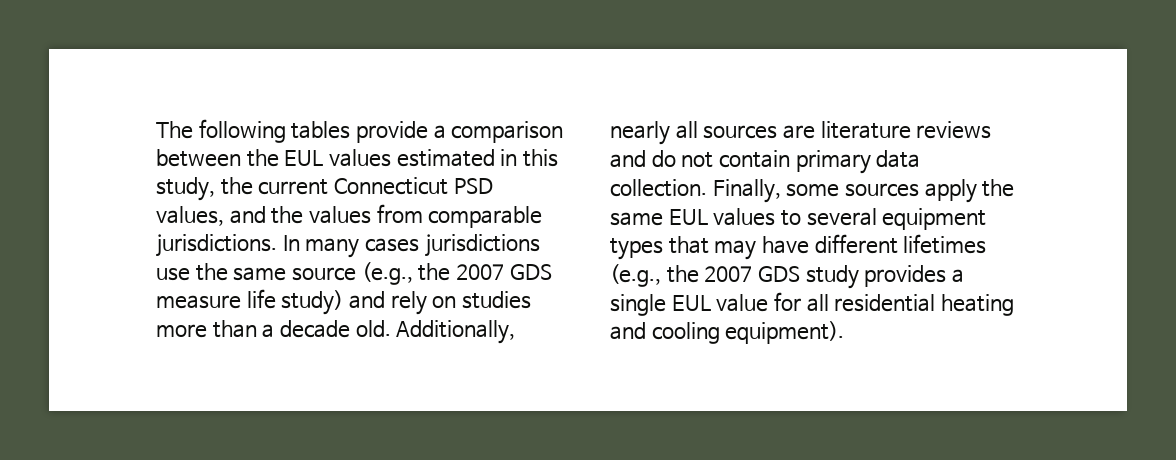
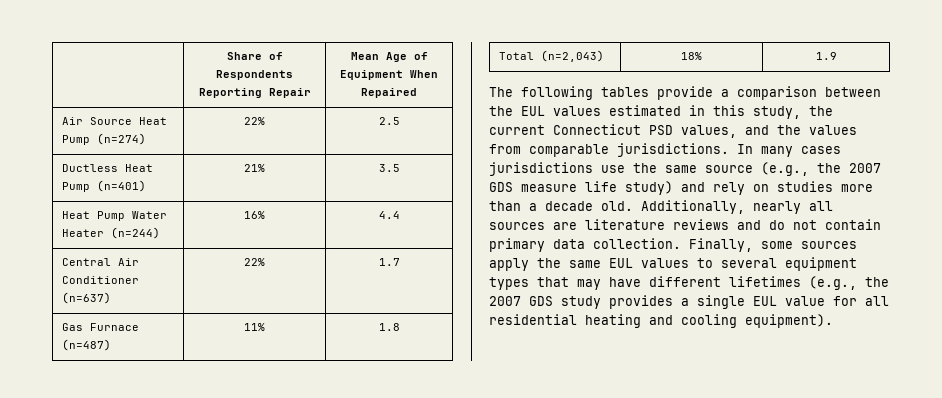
(156, 130) none -> [226,52,283,60] [216,70,293,80] [198,88,311,98] [350,52,428,62] [340,70,438,80] [361,88,417,98] [61,117,167,125] [61,133,146,145] [244,117,265,125] [378,117,400,125] [61,164,153,172] [61,180,146,192] [244,164,265,172] [378,164,400,172] [61,211,167,221] [61,227,160,239] [244,211,265,219] [378,211,400,219] [61,258,139,266] [61,276,139,284] [61,292,111,304] [244,258,265,266] [378,258,400,266] [61,323,139,331] [61,339,111,351] [244,323,265,331] [378,323,400,331] [498,50,604,62] [681,52,702,60] [815,52,837,60] | Share of Respondents Reporting Repair | Mean Age of Equipment When Repaired // Air Source Heat Pump (n=274) | 22% | 2.5 // Ductless Heat Pump (n=401) | 21% | 3.5 // Heat Pump Water Heater (n=244) | 16% | 4.4 // Central Air Conditioner (n=637) | 22% | 1.7 // Gas Furnace (n=487) | 11% | 1.8 // Total (n=2,043) | 18% | 1.9 //

